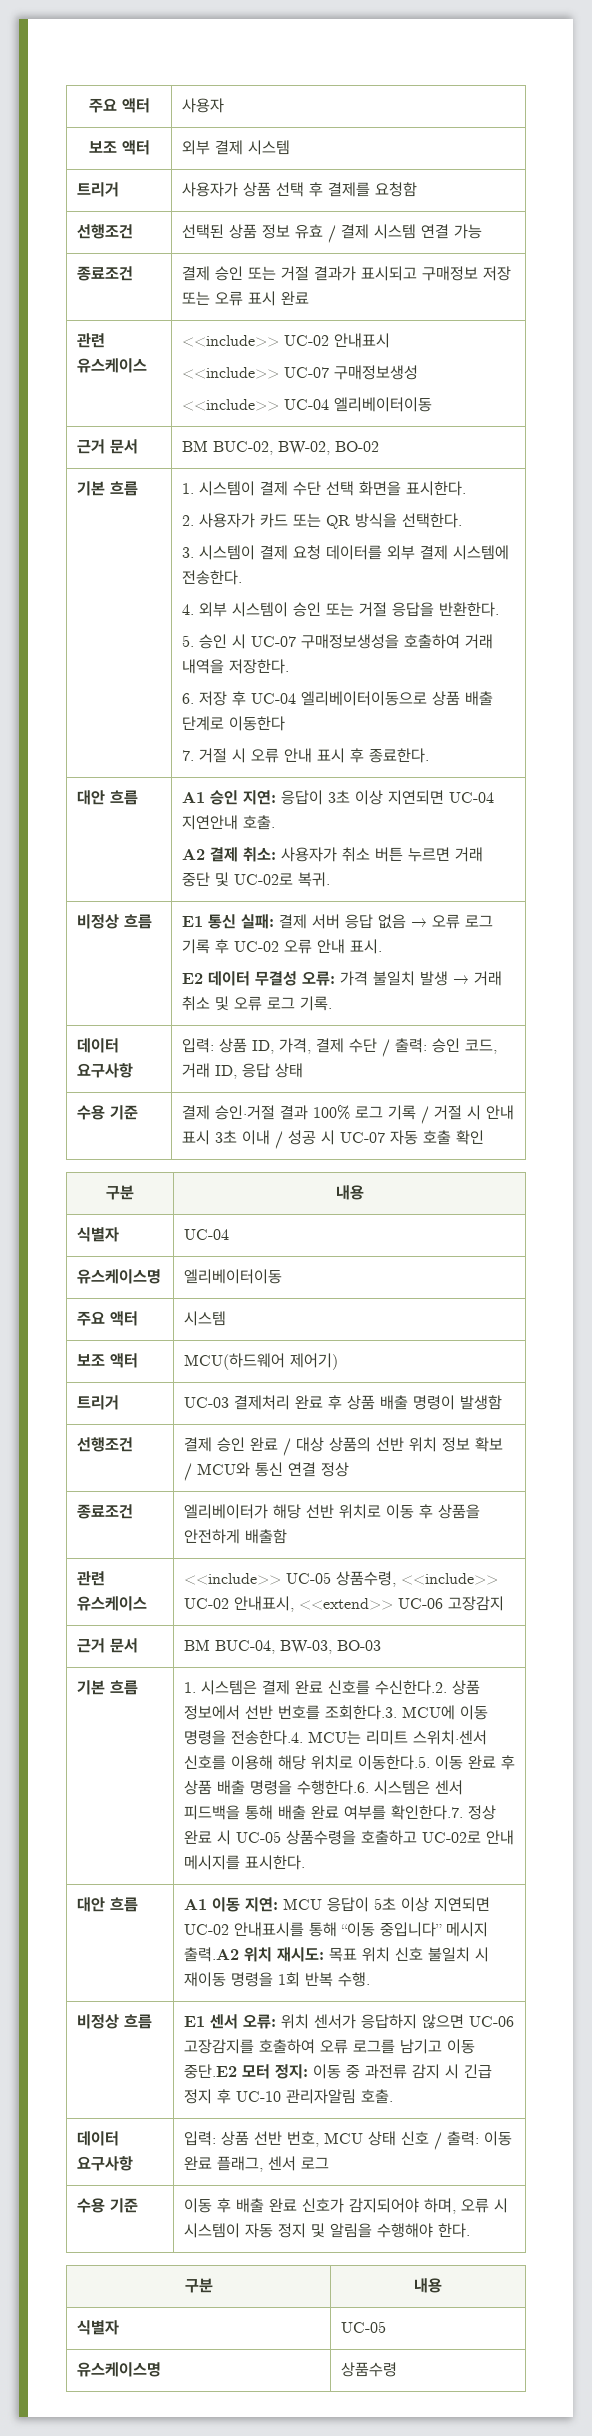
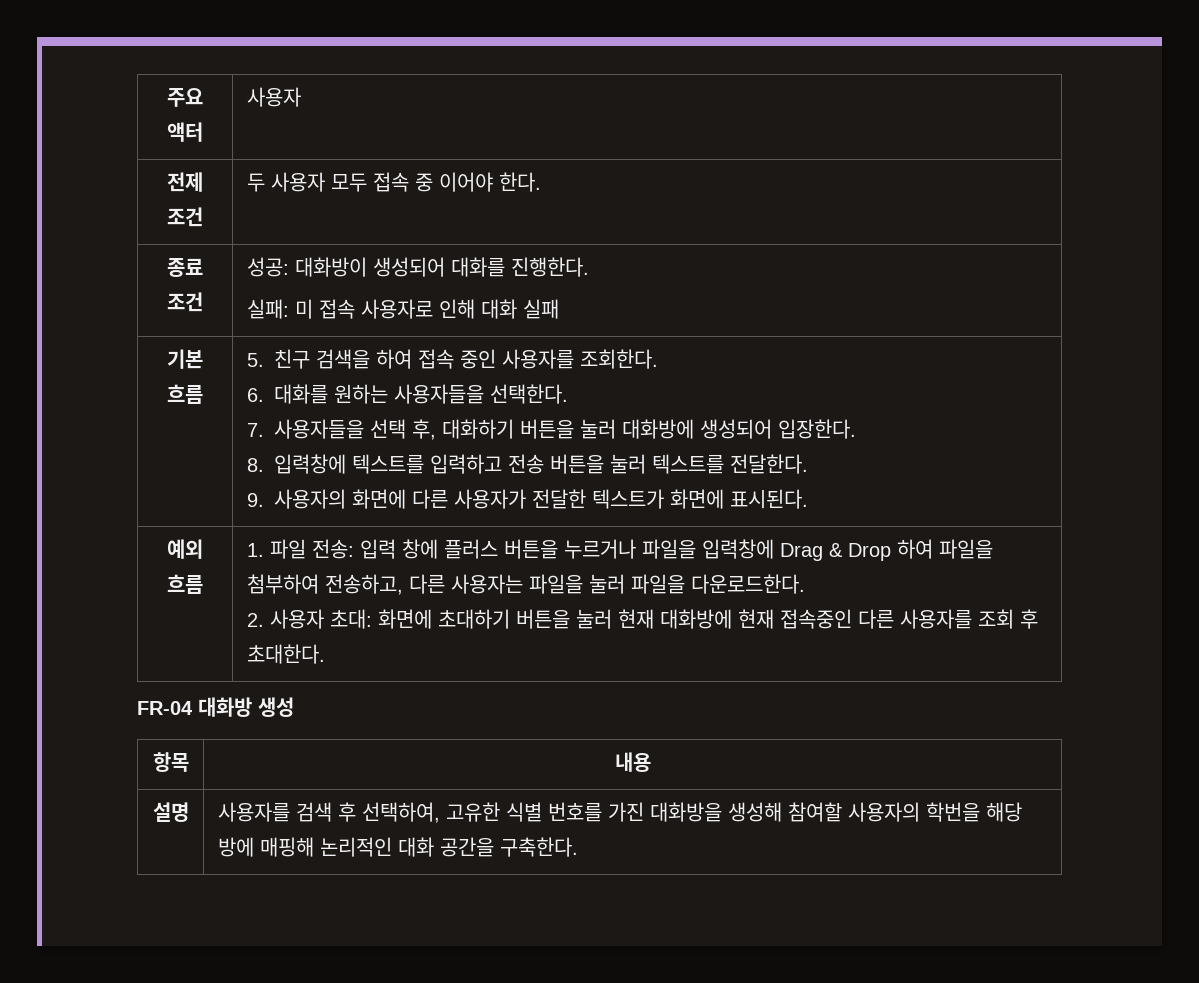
[88,140,150,155] [181,140,290,155] [76,182,119,197] [181,182,417,197] [76,224,133,239] [181,224,482,243] [76,266,133,281] [181,266,511,281] [181,291,309,306] [76,333,105,348] [76,358,147,373] [181,333,390,348] [181,365,418,380] [181,397,432,412] [76,439,138,454] [181,440,379,455] [76,481,138,496] [181,481,466,496] [181,513,462,529] [181,545,509,560] [181,570,242,585] [181,602,499,617] [181,634,493,649] [181,659,289,674] [181,691,493,706] [181,716,285,731] [181,748,429,763] [76,790,138,805] [181,790,494,805] [181,815,275,830] [181,847,483,862] [181,872,330,887] [76,914,152,929] [181,914,493,929] [181,939,382,954] [181,971,502,986] [181,996,332,1011] [76,1038,119,1053] [76,1063,133,1078] [181,1038,497,1057] [181,1063,303,1079] [76,1105,138,1120] [181,1105,514,1124] [181,1130,484,1149] [106,1185,134,1200] [335,1185,364,1200] [76,1227,119,1242] [183,1229,229,1240] [76,1269,161,1284] [183,1269,282,1284] [76,1311,138,1326] [183,1311,226,1326] [76,1353,138,1368] [183,1353,338,1370] [76,1395,119,1410] [183,1395,502,1410] [76,1437,133,1452] [183,1437,503,1456] [183,1462,349,1481] [76,1504,133,1519] [183,1504,480,1519] [183,1529,287,1544] [76,1571,105,1586] [76,1596,147,1611] [183,1571,498,1587] [183,1596,504,1612] [76,1638,138,1653] [183,1639,381,1654] [76,1680,138,1695] [183,1680,480,1695] [183,1705,488,1720] [183,1730,487,1745] [183,1755,515,1770] [183,1780,463,1795] [183,1805,496,1820] [183,1830,514,1845] [183,1855,305,1870] [76,1897,138,1912] [183,1897,490,1912] [183,1922,488,1937] [183,1947,489,1962] [183,1972,370,1987] [76,2014,152,2029] [183,2014,514,2029] [183,2039,475,2054] [183,2064,492,2079] [183,2089,393,2104] [76,2131,119,2146] [76,2156,133,2171] [183,2131,512,2150] [183,2156,329,2172] [76,2198,138,2213] [183,2198,508,2214] [183,2223,470,2238] [184,2278,213,2293] [414,2278,442,2293] [76,2320,119,2335] [340,2321,386,2333] [76,2362,161,2377] [340,2362,397,2377] 보조 액터 | 외부 결제 시스템 // 트리거 | 사용자가 상품 선택 후 결제를 요청함 // 선행조건 | 선택된 상품 정보 유효 / 결제 시스템 연결 가능 // 종료조건 | 결제 승인 또는 거절 결과가 표시되고 구매정보 저장 또는 오류 표시 완료 // 관련 유스케이스 | <<include>> UC-02 안내표시 // <<include>> UC-07 구매정보생성 // <<include>> UC-04 엘리베이터이동 // 근거 문서 | BM BUC-02, BW-02, BO-02 // 기본 흐름 | 1. 시스템이 결제 수단 선택 화면을 표시한다. // 2. 사용자가 카드 또는 QR 방식을 선택한다. // 3. 시스템이 결제 요청 데이터를 외부 결제 시스템에 전송한다. // 4. 외부 시스템이 승인 또는 거절 응답을 반환한다. // 5. 승인 시 UC-07 구매정보생성을 호출하여 거래 내역을 저장한다. // 6. 저장 후 UC-04 엘리베이터이동으로 상품 배출 단계로 이동한다 // 7. 거절 시 오류 안내 표시 후 종료한다. // 대안 흐름 | A1 승인 지연: 응답이 3초 이상 지연되면 UC-04 지연안내 호출. // A2 결제 취소: 사용자가 취소 버튼 누르면 거래 중단 및 UC-02로 복귀. // 비정상 흐름 | E1 통신 실패: 결제 서버 응답 없음 → 오류 로그 기록 후 UC-02 오류 안내 표시. // E2 데이터 무결성 오류: 가격 불일치 발생 → 거래 취소 및 오류 로그 기록. // 데이터 요구사항 | 입력: 상품 ID, 가격, 결제 수단 / 출력: 승인 코드, 거래 ID, 응답 상태 // 수용 기준 | 결제 승인·거절 결과 100% 로그 기록 / 거절 시 안내 표시 3초 이내 / 성공 시 UC-07 자동 호출 확인 // 구분 | 내용 // 식별자 | UC-04 // 유스케이스명 | 엘리베이터이동 // 주요 액터 | 시스템 // 보조 액터 | MCU(하드웨어 제어기) // 트리거 | UC-03 결제처리 완료 후 상품 배출 명령이 발생함 // 선행조건 | 결제 승인 완료 / 대상 상품의 선반 위치 정보 확보 / MCU와 통신 연결 정상 // 종료조건 | 엘리베이터가 해당 선반 위치로 이동 후 상품을 안전하게 배출함 // 관련 유스케이스 | <<include>> UC-05 상품수령, <<include>> UC-02 안내표시, <<extend>> UC-06 고장감지 // 근거 문서 | BM BUC-04, BW-03, BO-03 // 기본 흐름 | 1. 시스템은 결제 완료 신호를 수신한다.2. 상품 정보에서 선반 번호를 조회한다.3. MCU에 이동 명령을 전송한다.4. MCU는 리미트 스위치·센서 신호를 이용해 해당 위치로 이동한다.5. 이동 완료 후 상품 배출 명령을 수행한다.6. 시스템은 센서 피드백을 통해 배출 완료 여부를 확인한다.7. 정상 완료 시 UC-05 상품수령을 호출하고 UC-02로 안내 메시지를 표시한다. // 대안 흐름 | A1 이동 지연: MCU 응답이 5초 이상 지연되면 UC-02 안내표시를 통해 “이동 중입니다” 메시지 출력.A2 위치 재시도: 목표 위치 신호 불일치 시 재이동 명령을 1회 반복 수행. // 비정상 흐름 | E1 센서 오류: 위치 센서가 응답하지 않으면 UC-06 고장감지를 호출하여 오류 로그를 남기고 이동 중단.E2 모터 정지: 이동 중 과전류 감지 시 긴급 정지 후 UC-10 관리자알림 호출. // 데이터 요구사항 | 입력: 상품 선반 번호, MCU 상태 신호 / 출력: 이동 완료 플래그, 센서 로그 // 수용 기준 | 이동 후 배출 완료 신호가 감지되어야 하며, 오류 시 시스템이 자동 정지 및 알림을 수행해야 한다. // 구분 | 내용 // 식별자 | UC-05 // 유스케이스명 | 상품수령 -> [167,172,203,192] [167,207,203,227] [246,172,541,192] [167,258,203,277] [167,292,203,312] [246,257,589,277] [246,299,559,319] [167,349,203,369] [167,384,203,404] [246,349,658,369] [246,384,568,404] [246,419,856,440] [246,454,808,474] [246,489,808,509] [167,539,203,559] [167,574,203,594] [246,539,993,561] [246,574,805,595] [246,609,1038,629] [246,644,325,664] [137,697,294,717] [152,752,189,772] [614,752,651,772] [152,802,189,822] [217,802,1022,823] [217,837,578,857] 전제 조건 | 두 사용자 모두 접속 중 이어야 한다. // 종료 조건 | 성공: 대화방이 생성되어 대화를 진행한다. // 실패: 미 접속 사용자로 인해 대화 실패 // 기본 흐름 | 5. 친구 검색을 하여 접속 중인 사용자를 조회한다. // 6. 대화를 원하는 사용자들을 선택한다. // 7. 사용자들을 선택 후, 대화하기 버튼을 눌러 대화방에 생성되어 입장한다. // 8. 입력창에 텍스트를 입력하고 전송 버튼을 눌러 텍스트를 전달한다. // 9. 사용자의 화면에 다른 사용자가 전달한 텍스트가 화면에 표시된다. // 예외 흐름 | 1. 파일 전송: 입력 창에 플러스 버튼을 누르거나 파일을 입력창에 Drag & Drop 하여 파일을 첨부하여 전송하고, 다른 사용자는 파일을 눌러 파일을 다운로드한다. // 2. 사용자 초대: 화면에 초대하기 버튼을 눌러 현재 대화방에 현재 접속중인 다른 사용자를 조회 후 초대한다. // FR-04 대화방 생성 // 항목 | 내용 // 설명 | 사용자를 검색 후 선택하여, 고유한 식별 번호를 가진 대화방을 생성해 참여할 사용자의 학번을 해당 방에 매핑해 논리적인 대화 공간을 구축한다.

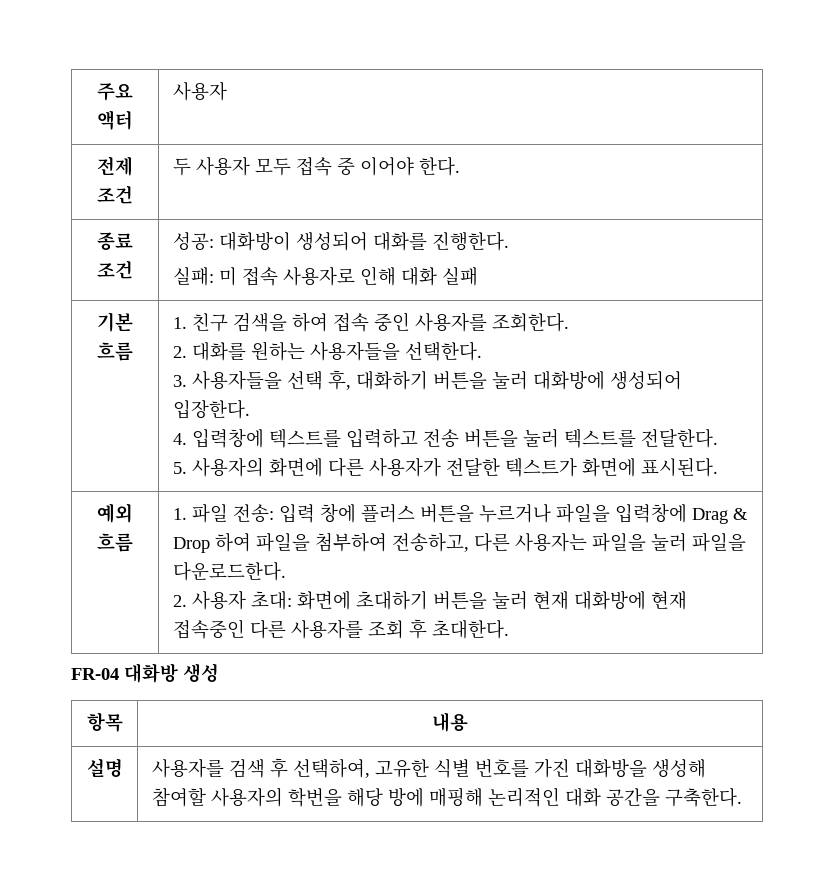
[246,353,264,367] 5. -> [172,317,187,329] 1.
[246,388,264,402] 6. -> [172,346,187,358] 2.
[246,423,264,437] 7. -> [172,375,187,387] 3.
[246,458,264,472] 8. -> [172,433,187,445] 4.
[246,493,264,507] 9. -> [172,462,187,474] 5.

